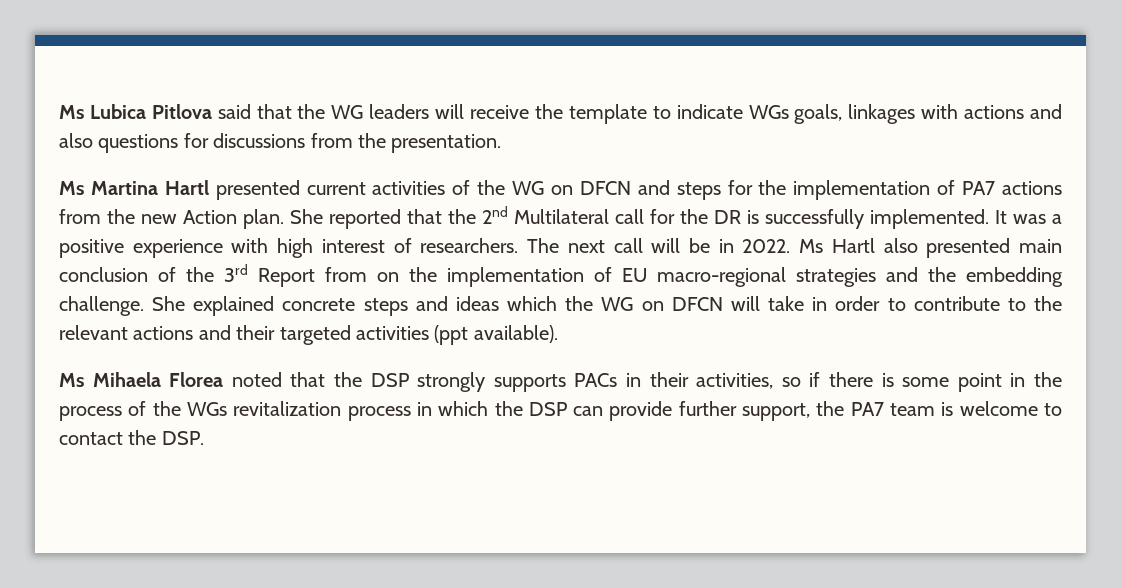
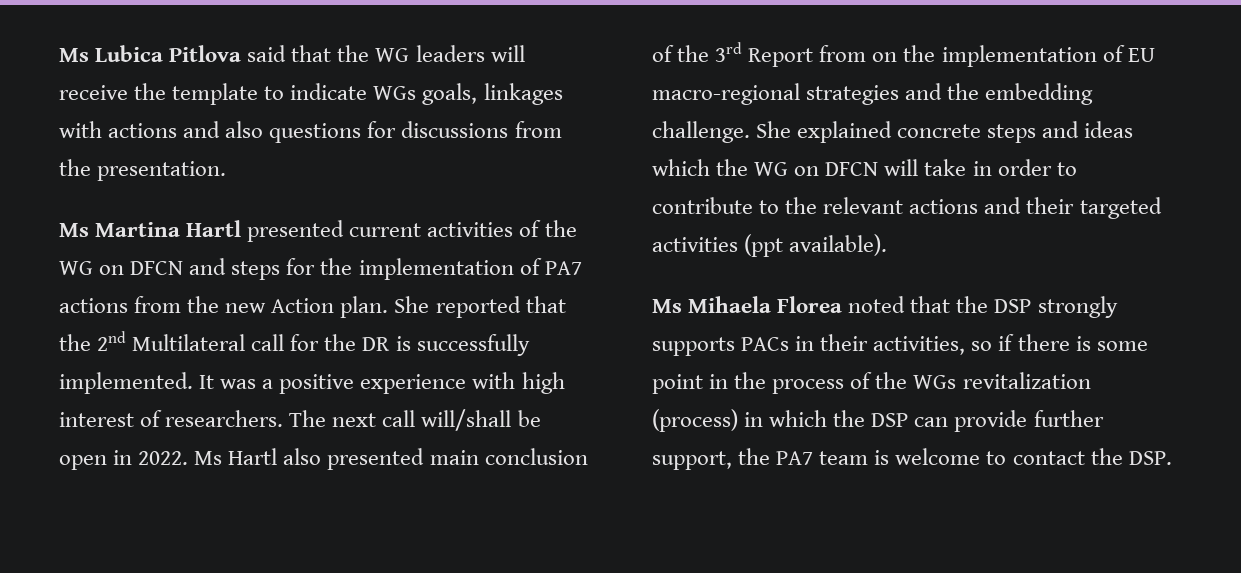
[651,238,710,253] will be -> [421,409,541,431] [59,455,107,470] will/shall be open
[347,406,411,421] process -> [652,409,738,432] (process)

